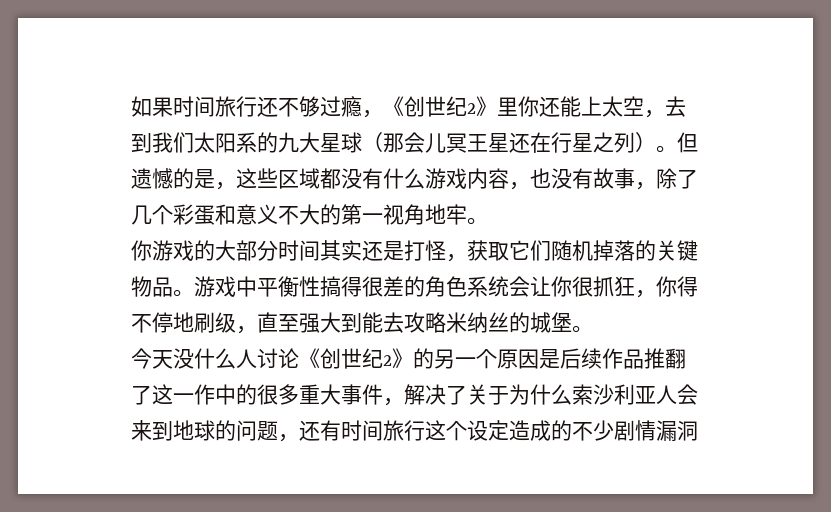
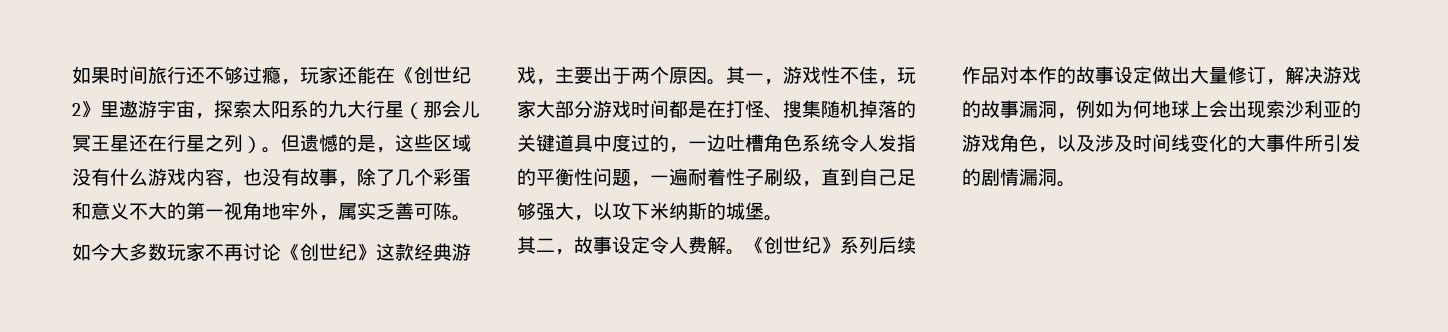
(383, 114) none -> [300,66,395,84] 玩家还能在
[518,96,686,118] [131,132,194,153] 你还能上太空，去到我们 -> [119,100,252,119] 遨游宇宙，探索
[320,132,362,153] 星球 -> [366,100,404,118] 行星
[320,168,341,189] 都 -> (471, 143) none
[467,217,488,225] [131,240,698,262] [131,276,698,298] [131,312,593,334] [131,348,686,369] [131,384,698,406] [131,420,614,442] 。 // 你游戏的大部分时间其实还是打怪，获取它们随机掉落的关键物品。游戏中平衡性搞得很差的角色系统会让你很抓狂，你得不停地刷级，直至强大到能去攻略米纳丝的城堡。 // 今天没什么人讨论《创世纪2》的另一个原因是后续作品推翻了这一作中的很多重大事件，解决了关于为什么索沙利亚人会来到地球的问题，还有时间旅行这个设定造成的不少 -> [300,202,471,221] [72,243,471,261] [517,66,916,85] [517,100,916,119] [517,134,916,153] [517,168,916,187] [517,202,783,221] [517,236,916,255] [962,66,1361,85] [962,100,1361,119] [962,134,1361,153] [962,168,981,186] 外，属实乏善可陈。 // 如今大多数玩家不再讨论《创世纪》这款经典游戏，主要出于两个原因。其一，游戏性不佳，玩家大部分游戏时间都是在打怪、搜集随机掉落的关键道具中度过的，一边吐槽角色系统令人发指的平衡性问题，一遍耐着性子刷级，直到自己足够强大，以攻下米纳斯的城堡。 // 其二，故事设定令人费解。《创世纪》系列后续作品对本作的故事设定做出大量修订，解决游戏的故事漏洞，例如为何地球上会出现索沙利亚的游戏角色，以及涉及时间线变化的大事件所引发的
(698, 430) none -> [1057,181,1076,187] 。

